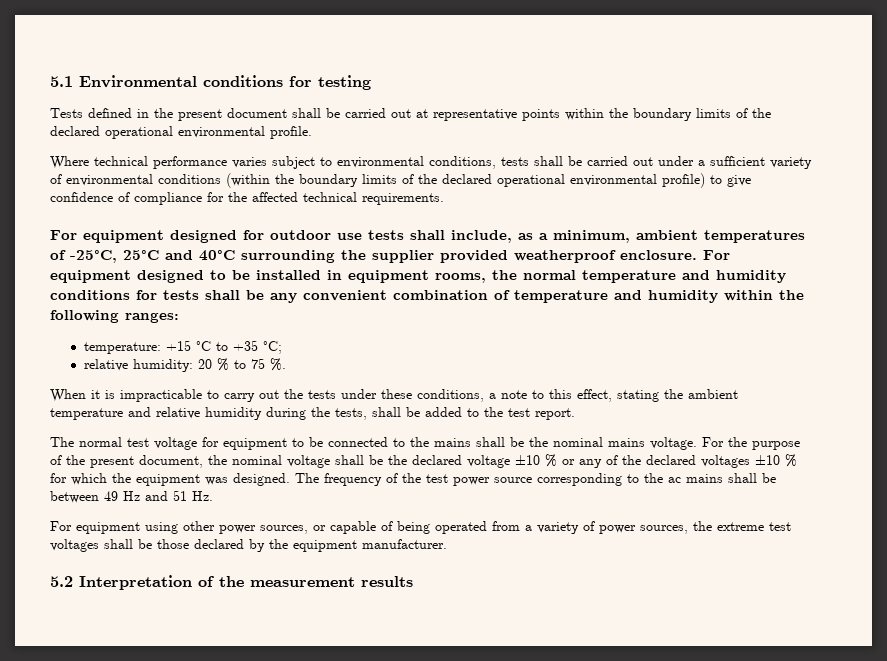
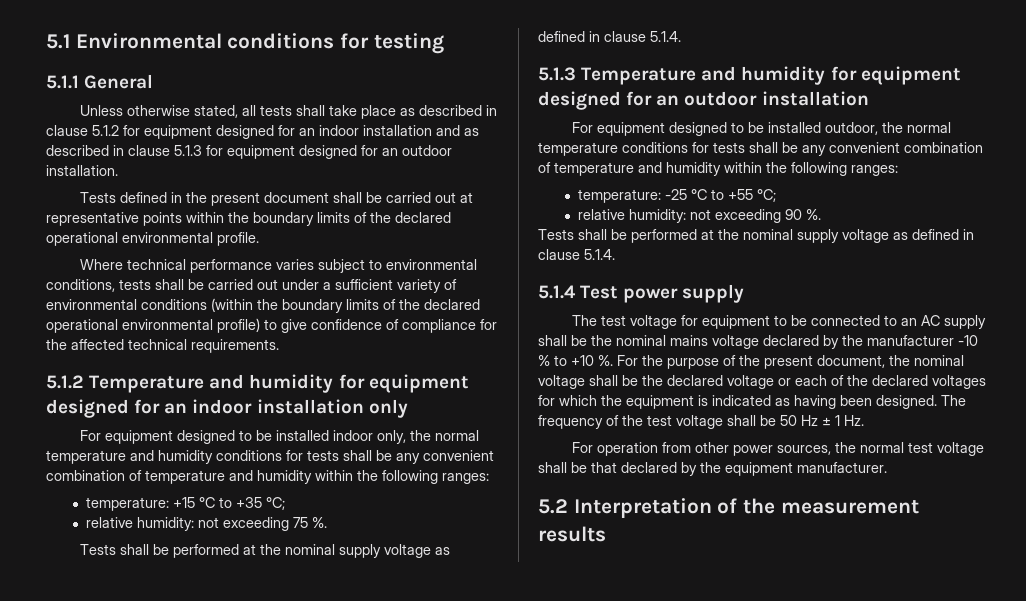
(371, 82) none -> [46,74,154,89] [80,105,498,119] [46,125,479,139] [46,145,452,159] [46,165,118,176] // 5.1.1 General // Unless otherwise stated, all tests shall take place as described in clause 5.1.2 for equipment designed for an indoor installation and as described in clause 5.1.3 for equipment designed for an outdoor installation.
[50,230,805,243] [50,250,730,263] [50,270,486,283] For equipment designed for outdoor use tests shall include, as a minimum, ambient temperatures of -25°C, 25°C and 40°C surrounding the supplier provided weatherproof enclosure. For equipment designed to be installed in equipment rooms, -> [46,374,469,393] [46,399,408,418] [80,430,407,444] 5.1.2 Temperature and humidity for equipment designed for an indoor installation only // For equipment designed to be installed indoor only,
[197,358,246,371] 20 % to -> [198,517,290,531] not exceeding
[50,389,738,402] [50,407,575,420] [50,437,122,447] When it is impracticable to carry out the tests under these conditions, a note to this effect, stating the ambient temperature and relative humidity during the tests, shall be added to the test report. // The normal -> [80,544,451,558] [538,31,681,42] [538,66,961,85] [538,91,869,110] [572,122,952,136] [538,142,983,156] [538,162,898,176] [578,189,777,203] [578,209,822,223] [538,229,974,243] [538,249,615,260] [538,284,745,303] [572,315,598,326] Tests shall be performed at the nominal supply voltage as defined in clause 5.1.4. // 5.1.3 Temperature and humidity for equipment designed for an outdoor installation // For equipment designed to be installed outdoor, the normal temperature conditions for tests shall be any convenient combination of temperature and humidity within the following ranges: // temperature: -25 °C to +55 °C; // relative humidity: not exceeding 90 %. // Tests shall be performed at the nominal supply voltage as defined in clause 5.1.4. // 5.1.4 Test power supply // The
[410,437,471,447] the mains -> [901,315,987,329] an AC supply
[650,437,697,450] voltage. -> [712,335,978,349] [538,355,613,366] voltage declared by the manufacturer -10 % to +10 %.
[515,454,602,468] ±10 % or any -> [778,375,827,386] or each
[755,454,797,467] ±10 % -> (986, 382) none
[205,477,228,485] was -> [698,395,872,409] is indicated as having been
[453,473,776,486] [50,490,187,503] power source corresponding to the ac mains shall be between 49 Hz and 51 -> [676,415,840,429] voltage shall be 50 Hz ± 1
[76,522,178,534] equipment using -> [597,442,692,456] operation from
[313,521,791,534] [50,539,189,552] or capable of being operated from a variety of power sources, the extreme test voltages shall be those -> [835,442,985,456] [538,462,617,473] the normal test voltage shall be that

